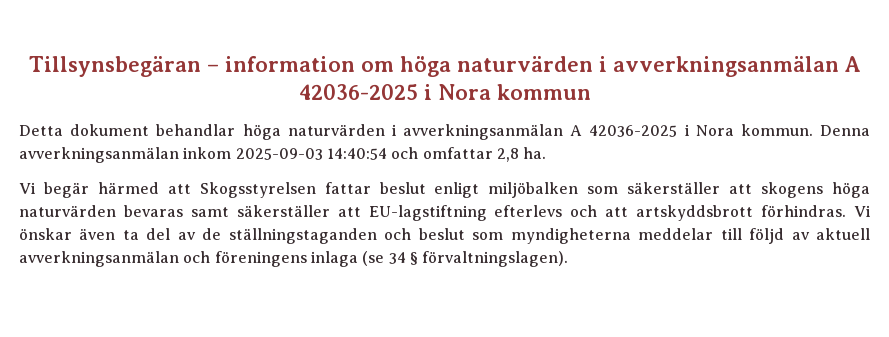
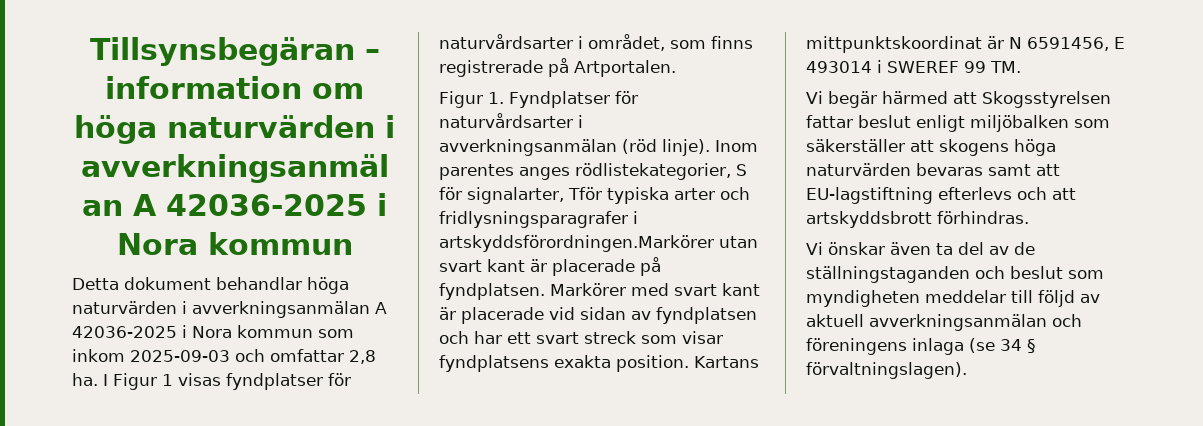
[740,124,870,136] [19,147,179,163] kommun. Denna avverkningsanmälan -> [237,325,354,338] kommun som
[326,148,387,160] 14:40:54 -> (230, 356) none
(547, 153) none -> [103,373,351,390] [439,34,753,51] [439,58,676,77] [439,91,638,108] [439,113,583,128] [439,139,758,156] [439,163,747,180] [439,187,750,204] [439,211,638,228] [439,235,758,252] [439,257,661,276] [439,283,760,300] [439,307,757,324] [439,331,723,344] [439,355,759,372] [806,36,1125,53] [806,60,1021,73] I Figur 1 visas fyndplatser för naturvårdsarter i området, som finns registrerade på Artportalen. // Figur 1. Fyndplatser för naturvårdsarter i avverkningsanmälan (röd linje). Inom parentes anges rödlistekategorier, S för signalarter, Tför typiska arter och fridlysningsparagrafer i artskyddsförordningen.Markörer utan svart kant är placerade på fyndplatsen. Markörer med svart kant är placerade vid sidan av fyndplatsen och har ett svart streck som visar fyndplatsens exakta position. Kartans mittpunktskoordinat är N 6591456, E 493014 i SWEREF 99 TM.
[236,205,330,217] säkerställer -> (1031, 170) none
(847, 211) none -> (1029, 217) //
[510,228,631,244] myndigheterna -> [806,290,920,307] myndigheten

